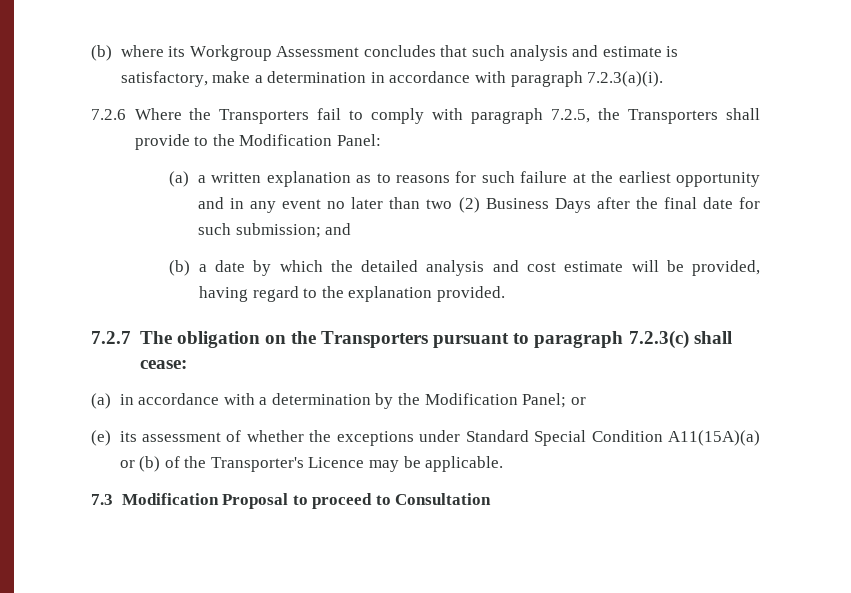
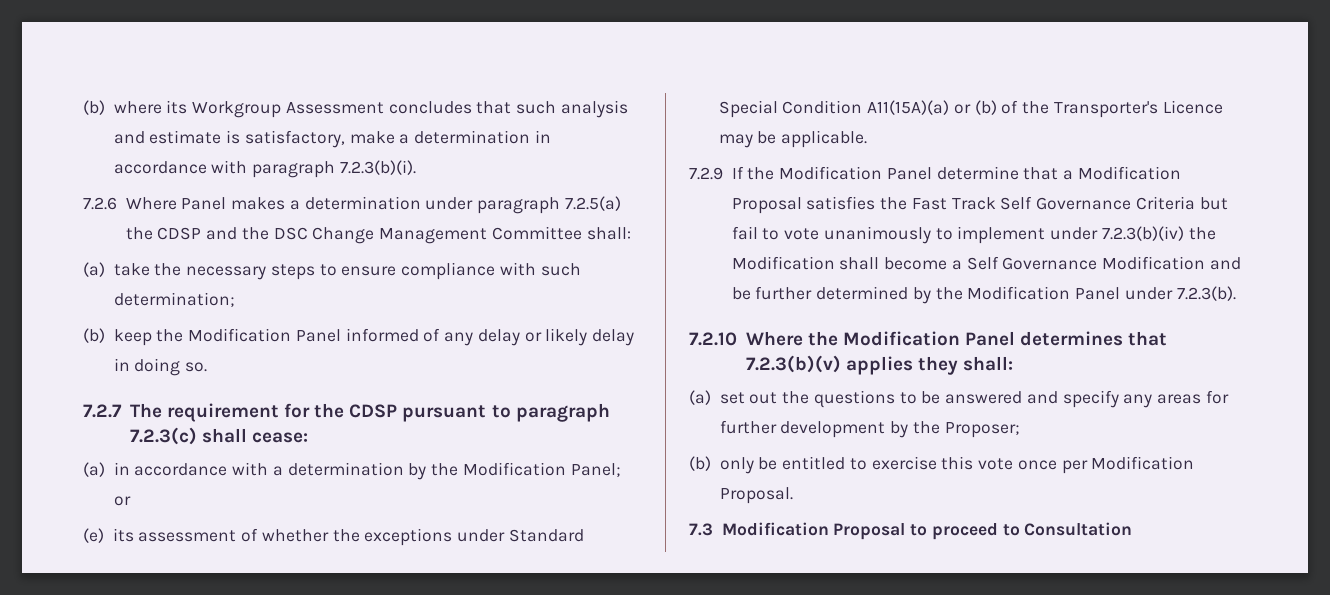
[587,71,664,87] 7.2.3(a)(i). -> [339,160,416,175] 7.2.3(b)(i).
[189,108,760,124] [134,134,381,150] [169,171,760,187] [197,197,760,213] [197,223,352,238] [169,260,760,276] [198,286,505,302] [91,331,429,348] the Transporters fail to comply with paragraph 7.2.5, the Transporters shall provide to the Modification Panel: // (a) a written explanation as to reasons for such failure at the earliest opportunity and in any event no later than two (2) Business Days after the final date for such submission; and // (b) a date by which the detailed analysis and cost estimate will be provided, having regard to the explanation provided. // 7.2.7 The obligation on the Transporters -> [181,196,621,214] [125,226,631,244] [83,262,581,280] [113,292,235,307] [83,328,635,346] [113,358,208,376] [83,403,398,422] Panel makes a determination under paragraph 7.2.5(a) the CDSP and the DSC Change Management Committee shall: // (a) take the necessary steps to ensure compliance with such determination; // (b) keep the Modification Panel informed of any delay or likely delay in doing so. // 7.2.7 The requirement for the CDSP
(504, 464) none -> [689,166,1181,180] [731,196,1228,214] [731,226,1216,244] [731,256,1241,270] [731,286,1236,304] [689,331,1168,346] [745,355,1014,375] [689,390,1229,408] [719,420,1020,438] [689,456,1195,474] [719,487,793,504] // 7.2.9 If the Modification Panel determine that a Modification Proposal satisfies the Fast Track Self Governance Criteria but fail to vote unanimously to implement under 7.2.3(b)(iv) the Modification shall become a Self Governance Modification and be further determined by the Modification Panel under 7.2.3(b). // 7.2.10 Where the Modification Panel determines that 7.2.3(b)(v) applies they shall: // (a) set out the questions to be answered and specify any areas for further development by the Proposer; // (b) only be entitled to exercise this vote once per Modification Proposal.

